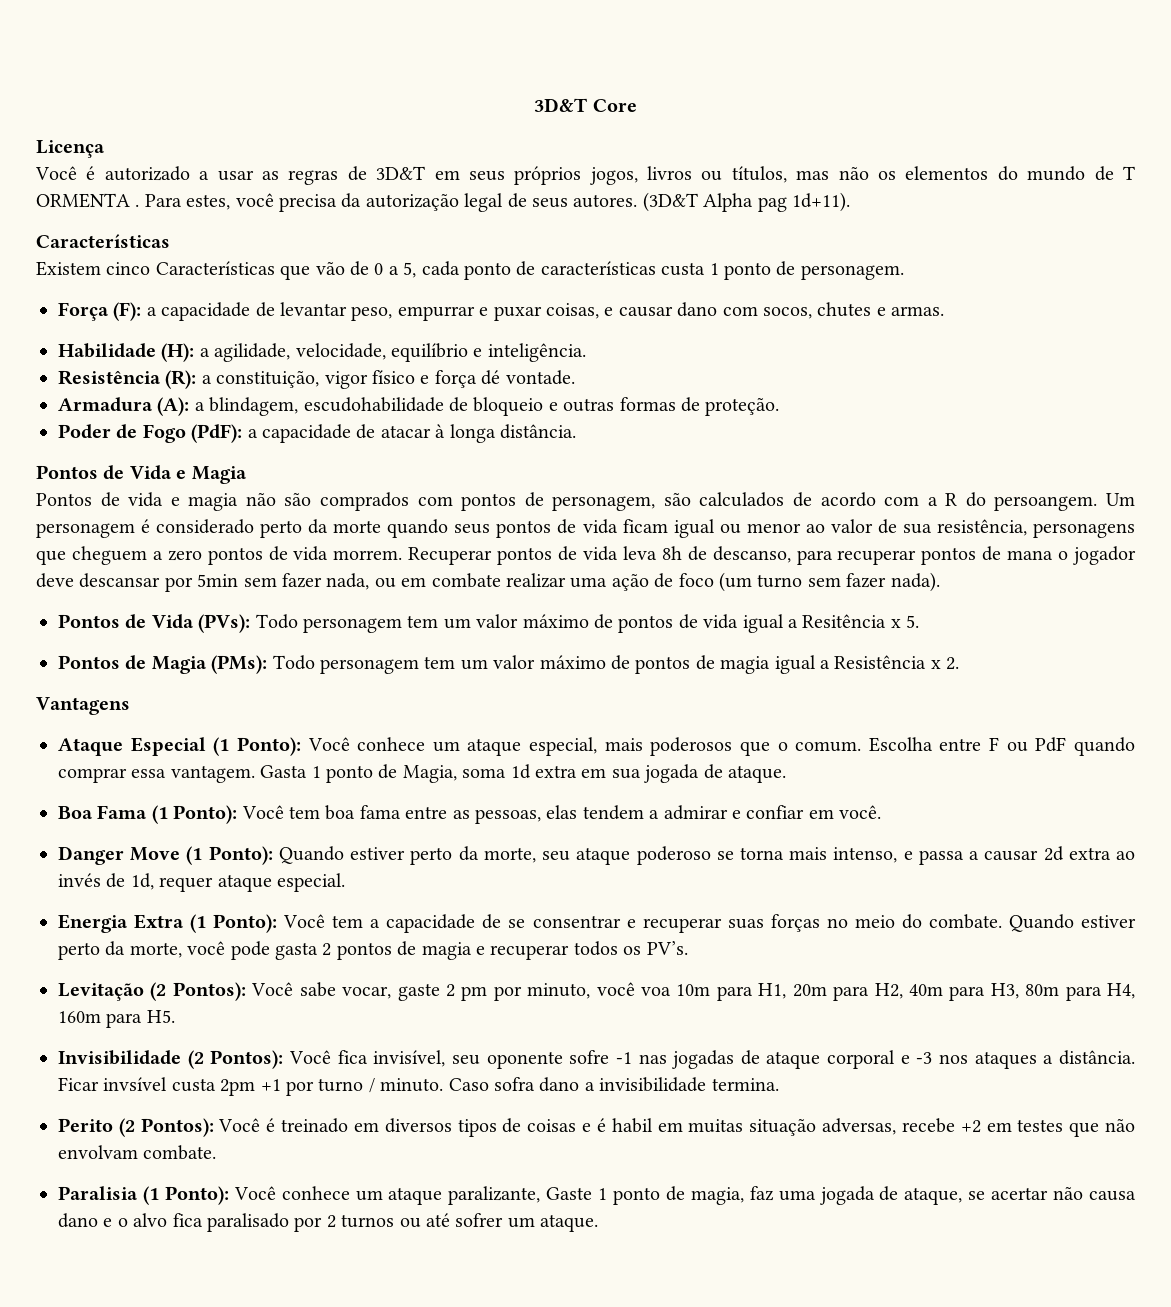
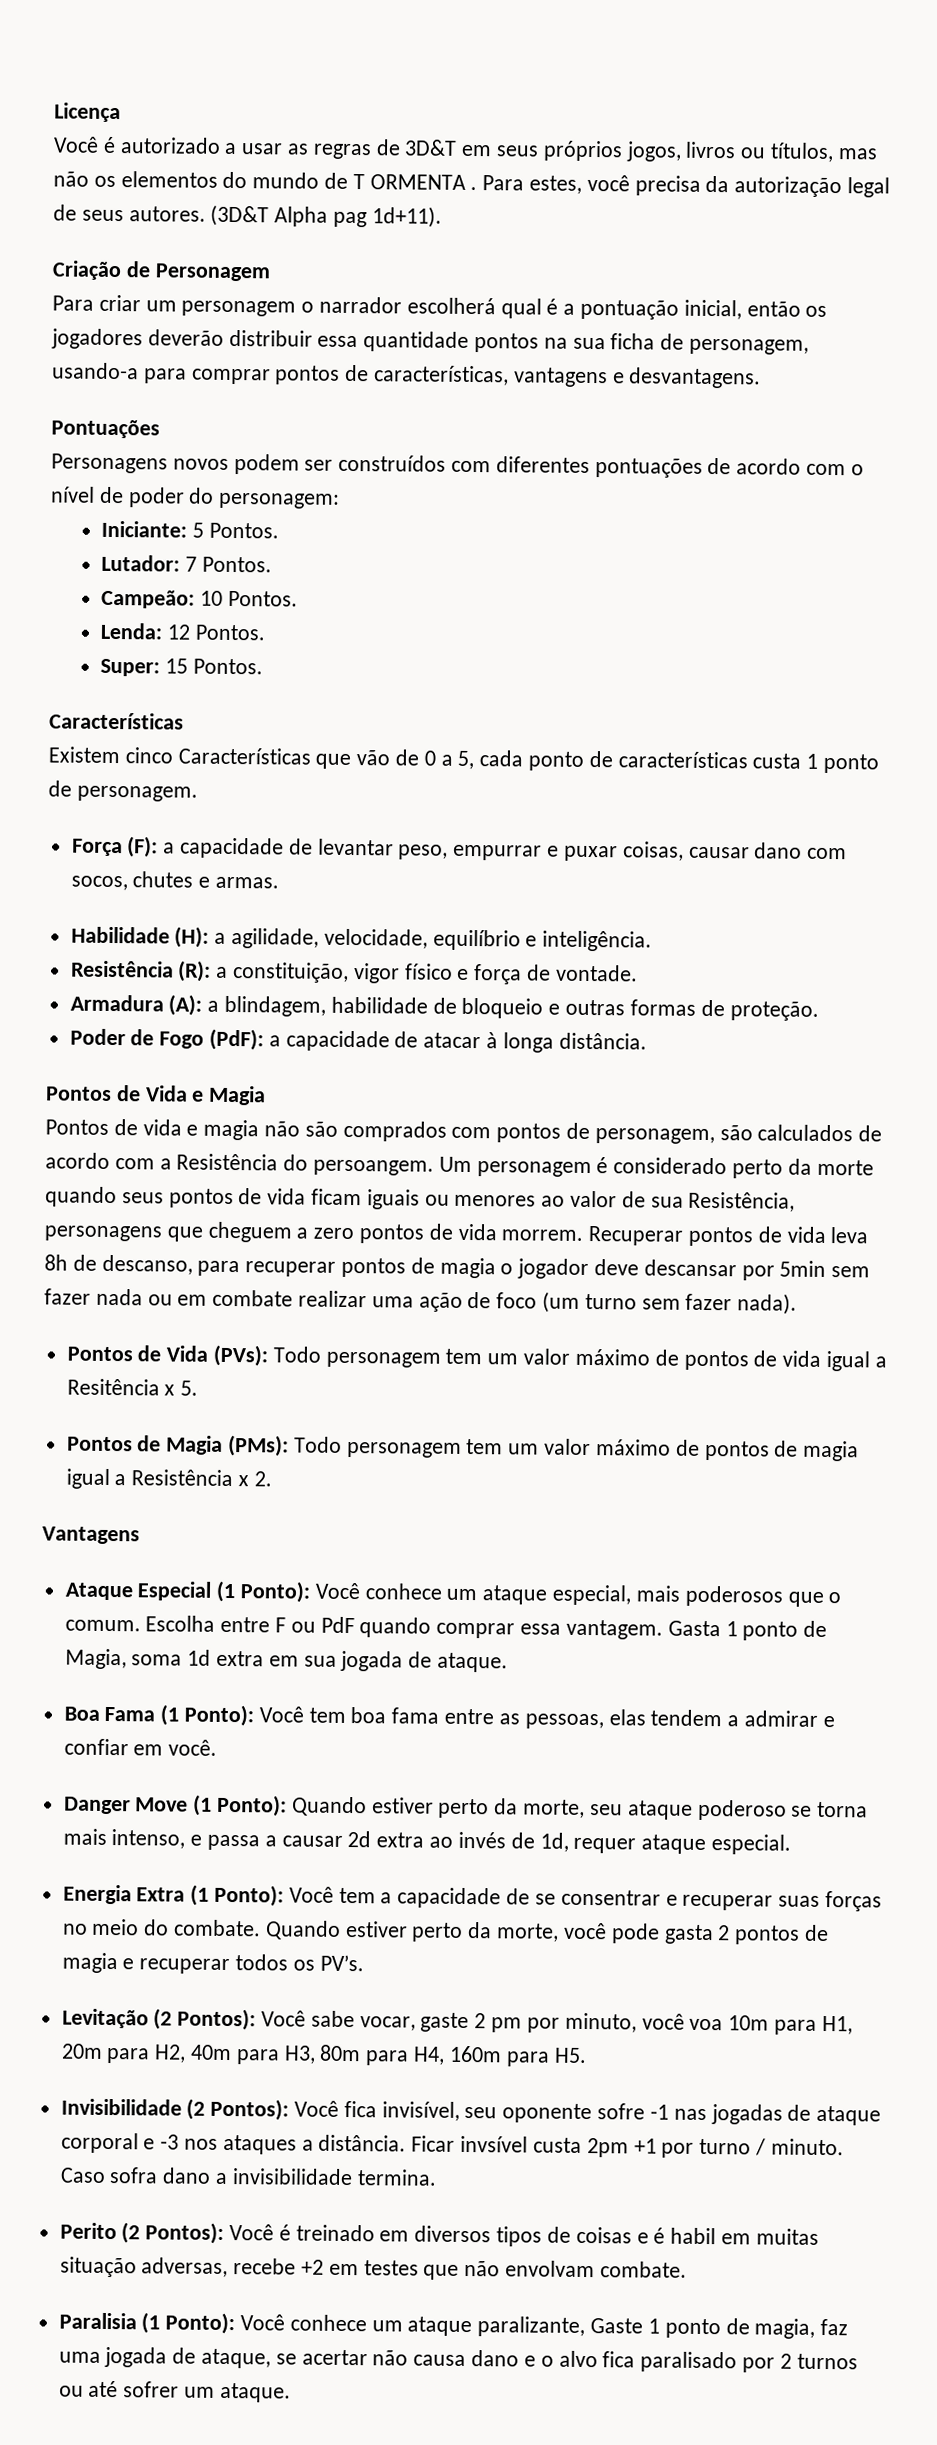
[534,98,637,112] 3D&T Core // -> (54, 112) none
(850, 202) none -> [52,260,271,282] [52,294,828,320] [51,328,810,355] [52,362,762,389] [51,418,160,439] [51,453,864,478] [51,486,341,509] [101,520,279,539] [101,554,272,573] [101,588,298,609] [100,622,265,641] [100,658,263,677] // Criação de Personagem // Para criar um personagem o narrador escolherá qual é a pontuação inicial, então os jogadores deverão distribuir essa quantidade pontos na sua ficha de personagem, usando-a para comprar pontos de características, vantagens e desvantagens. // Pontuações // Personagens novos podem ser construídos com diferentes pontuações de acordo com o nível de poder do personagem: // Iniciante: 5 Pontos. // Lutador: 7 Pontos. // Campeão: 10 Pontos. // Lenda: 12 Pontos. // Super: 15 Pontos.
[604,307,614,316] e -> (684, 851) none
[481,370,501,385] dé -> [527,964,552,981] de
[303,397,444,412] escudohabilidade -> [330,996,428,1014] habilidade
[945,493,958,506] R -> [176,1153,279,1171] Resistência
[673,519,801,538] igual ou menor -> [366,1189,537,1210] iguais ou menores
[936,519,1027,536] resistência, -> [688,1191,796,1212] Resistência,
[1007,550,1054,560] mana -> [439,1257,496,1279] magia
[326,573,370,590] nada, -> [95,1288,143,1306] nada

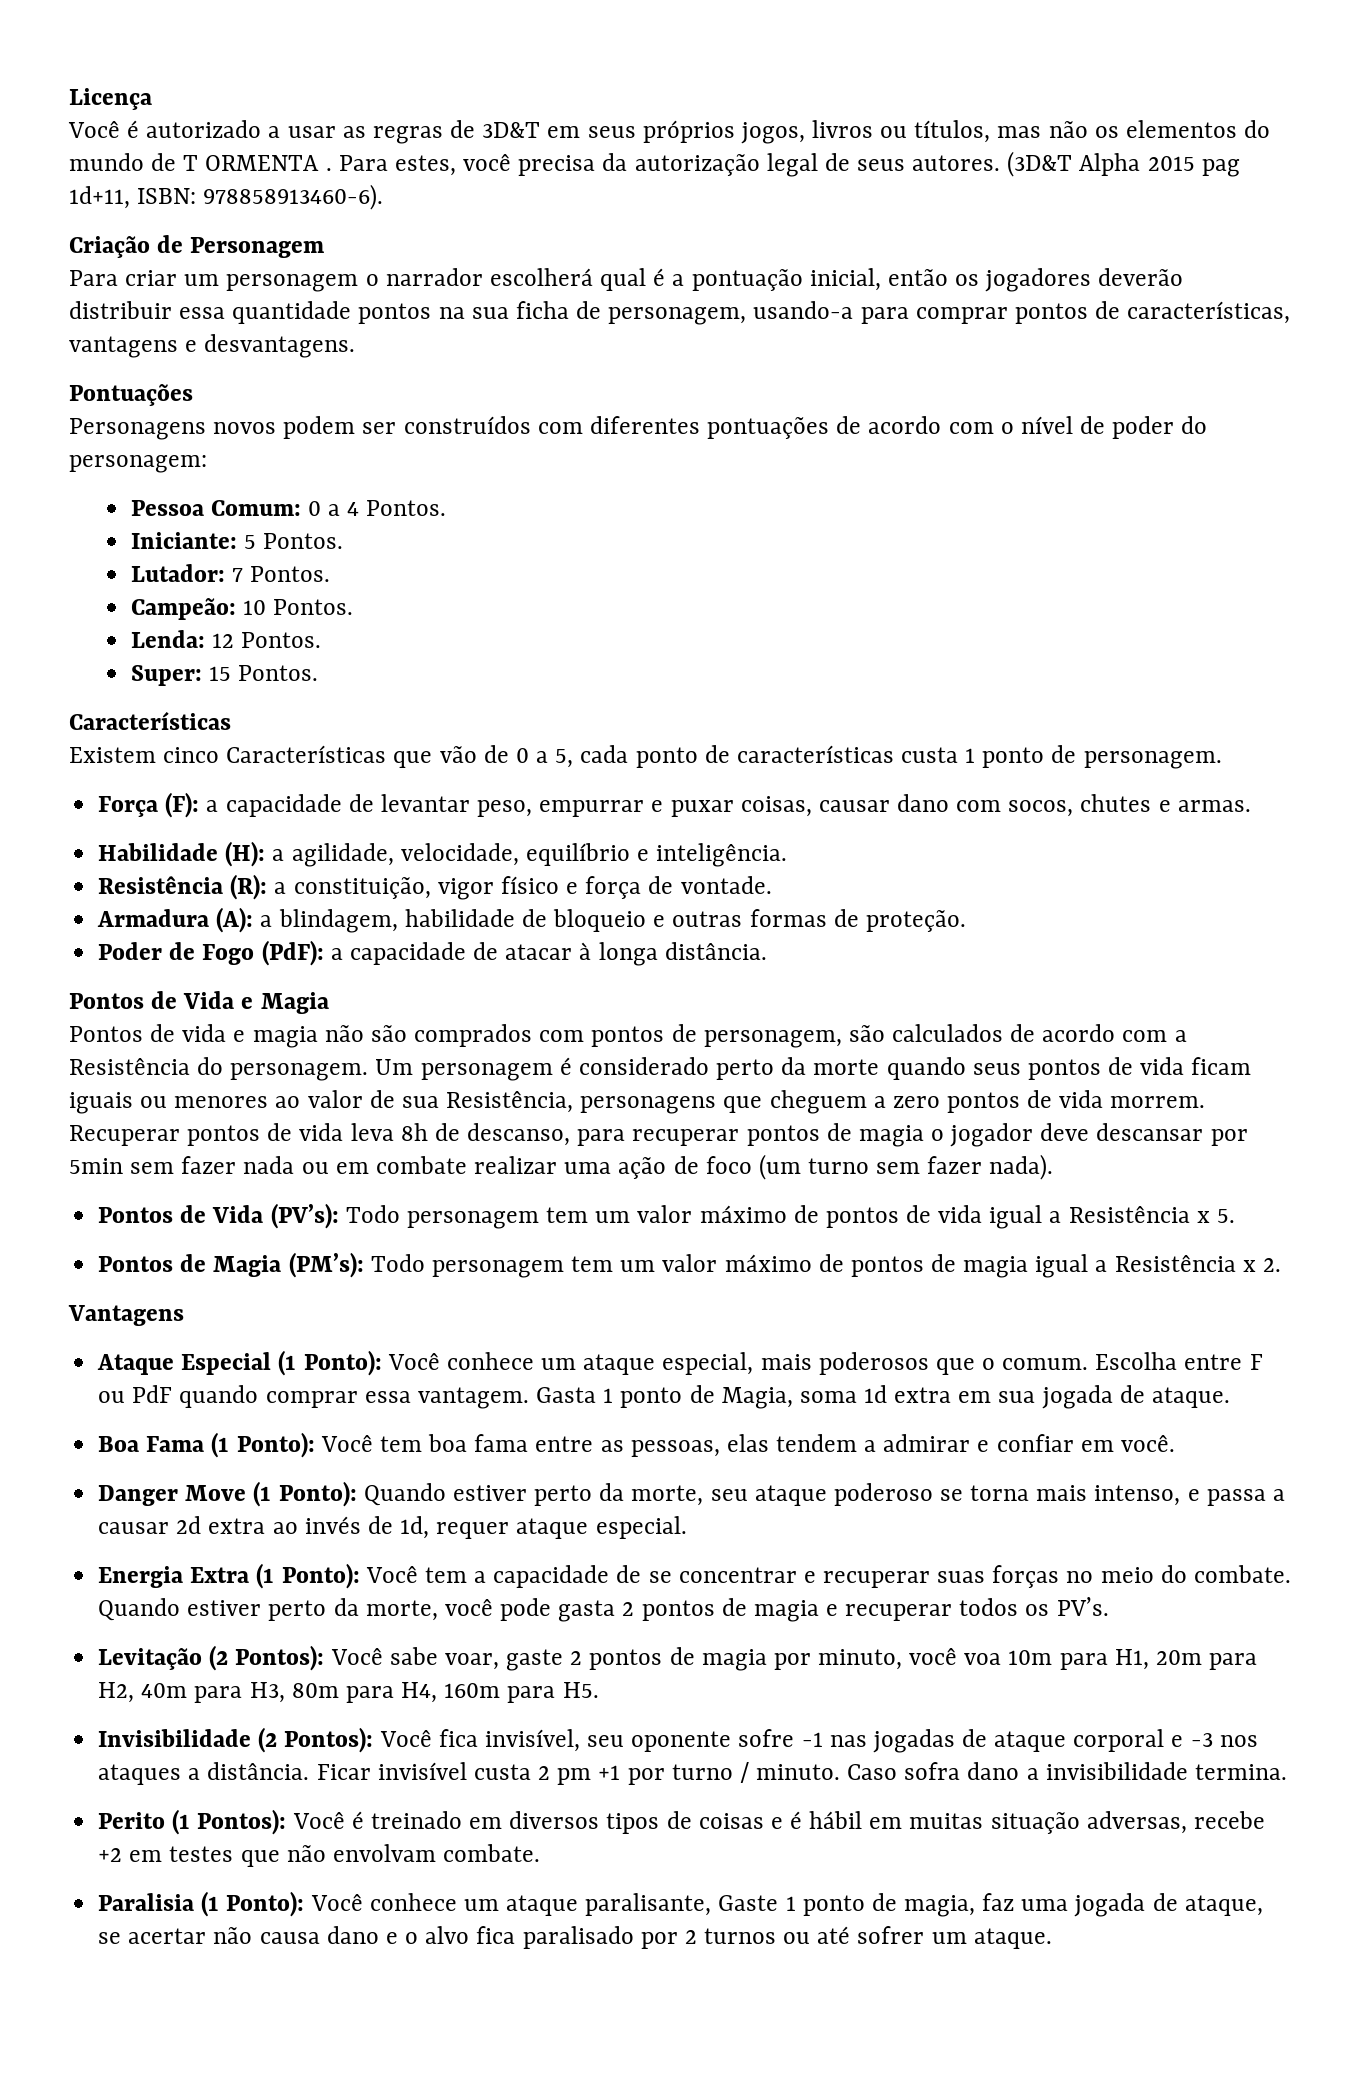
[333,206,442,228] pag 1d+11). -> [1147,156,1240,177] [69,184,384,210] 2015 pag 1d+11, ISBN: 978858913460-6).
(341, 500) none -> [130,500,447,516] // Pessoa Comum: 0 a 4 Pontos.
[313,1159,435,1176] persoangem. -> [230,1063,369,1081] personagem.
[213,1344,269,1367] (PVs): -> [270,1203,339,1229] (PV’s):
[66,1378,160,1396] Resitência -> [1068,1205,1190,1223] Resistência
[228,1434,290,1457] (PMs): -> [288,1252,364,1278] (PM’s):
[560,1889,661,1906] consentrar -> [678,1567,797,1583] concentrar
[359,2016,416,2031] vocar, -> [444,1653,499,1670] voar,
[491,2017,523,2033] pm -> [589,1647,767,1671] pontos de magia
[460,2135,629,2158] invsível custa 2pm -> [377,1762,592,1785] invisível custa 2 pm
[121,2222,141,2244] (2 -> [172,1809,191,1835] (1
[670,2227,717,2245] habil -> [809,1811,863,1829] hábil
[477,2316,586,2338] paralizante, -> [585,1893,712,1916] paralisante,

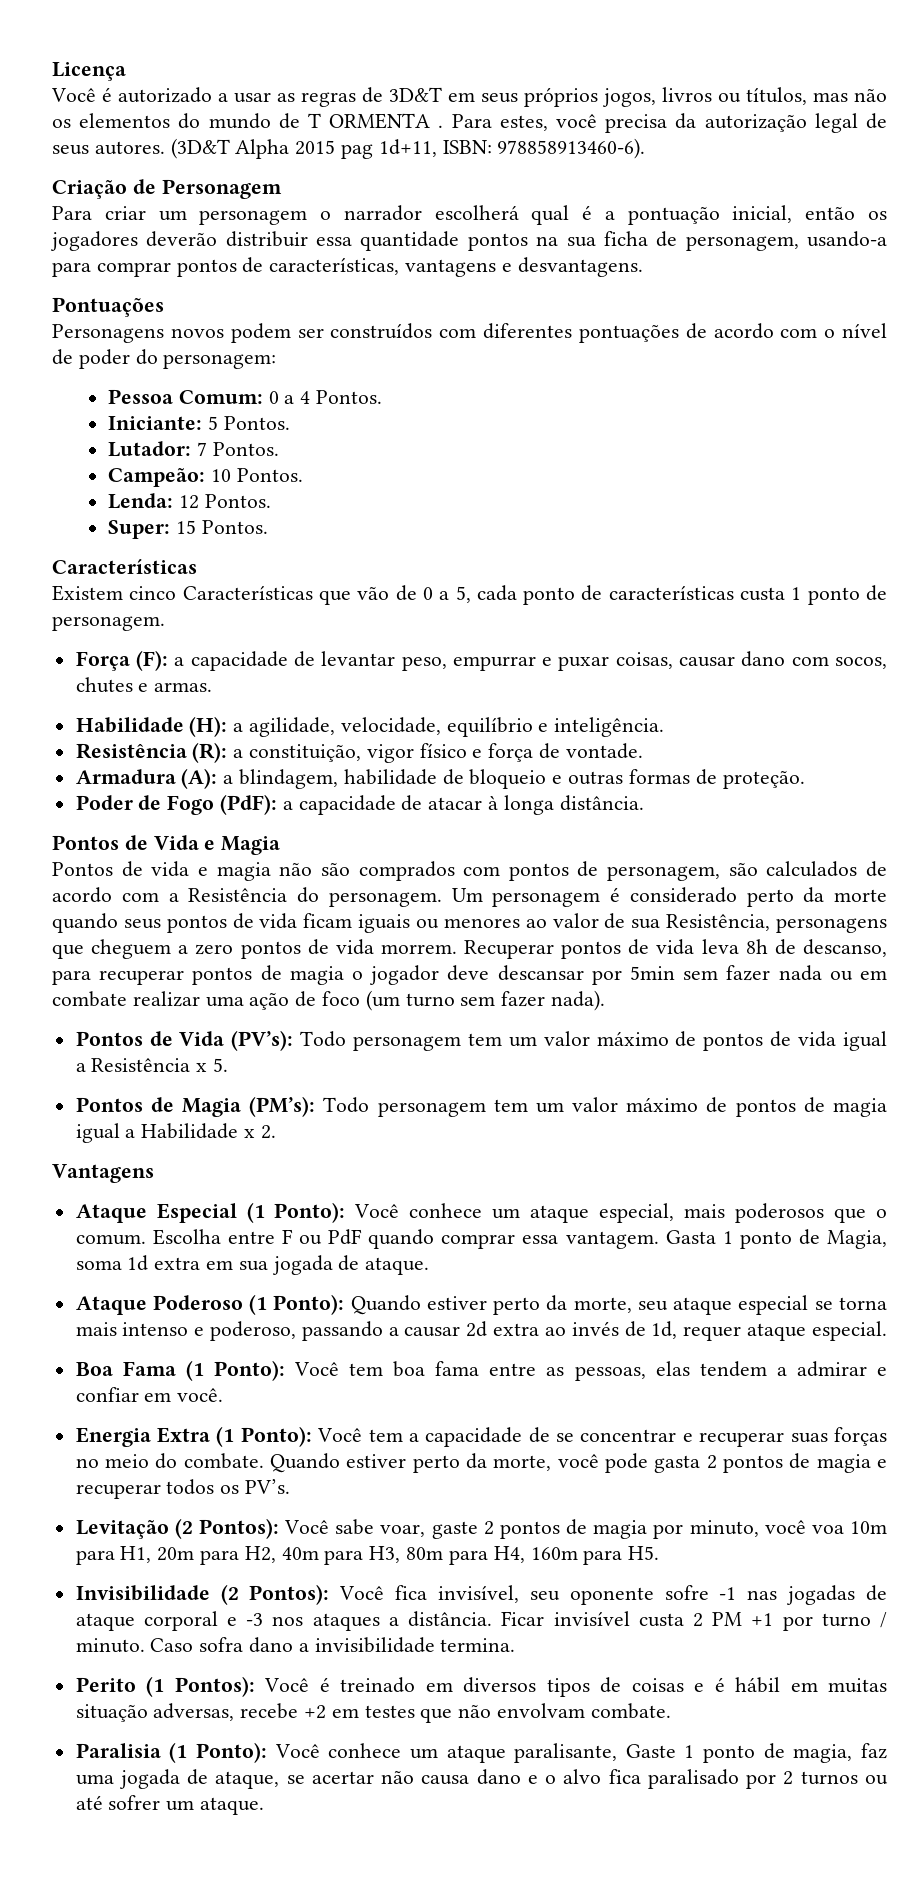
[1114,1254,1236,1272] Resistência -> [141,1123,239,1139] Habilidade
(1230, 1397) none -> [75,1294,887,1315] [75,1321,887,1341] // Ataque Poderoso (1 Ponto): Quando estiver perto da morte, seu ataque especial se torna mais intenso e poderoso, passando a causar 2d extra ao invés de 1d, requer ataque especial.
[98,1481,1285,1507] [98,1516,687,1539] // Danger Move (1 Ponto): Quando estiver perto da morte, seu ataque poderoso se torna mais intenso, e passa a causar 2d extra ao invés de 1d, requer ataque especial. -> (224, 1395) none
[557,1768,592,1785] pm -> [712,1612,743,1626] PM

